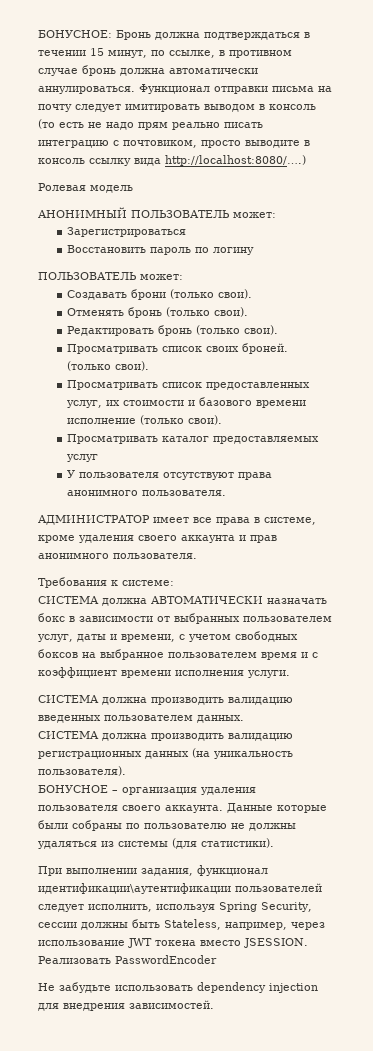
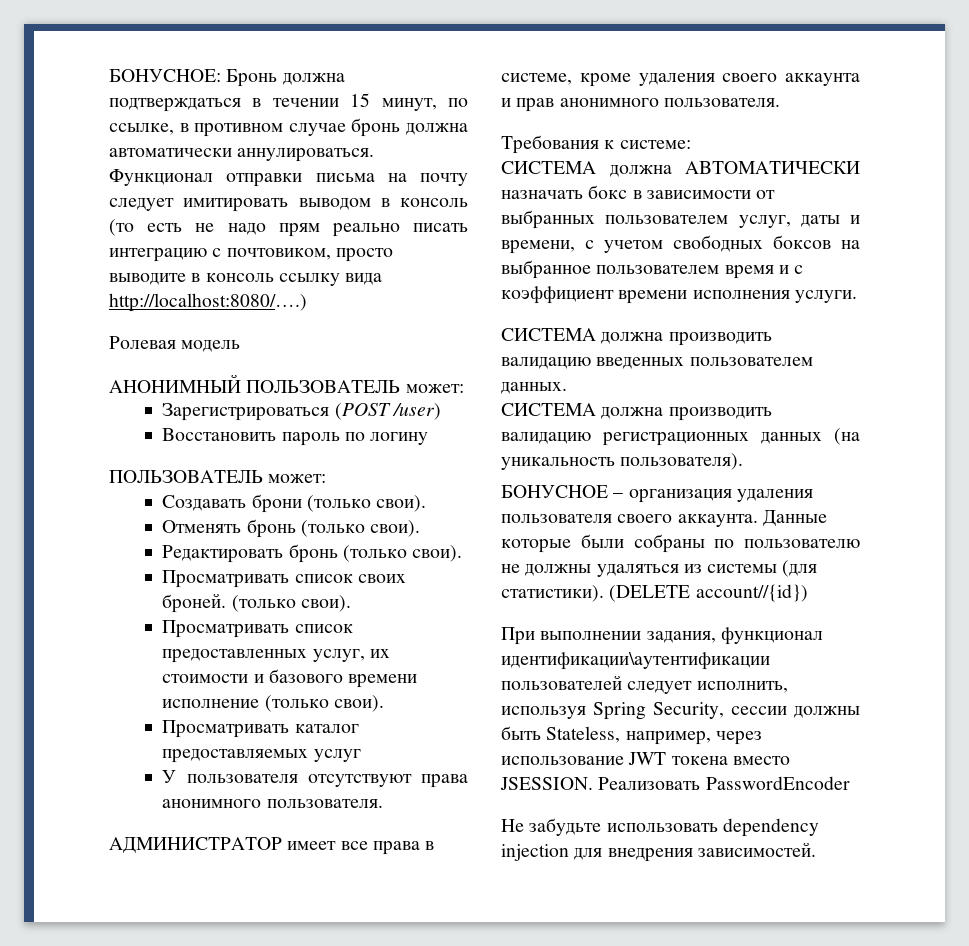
(187, 232) none -> [334,402,441,420] (POST /user)
(274, 843) none -> [609,584,808,602] (DELETE account//{id})

